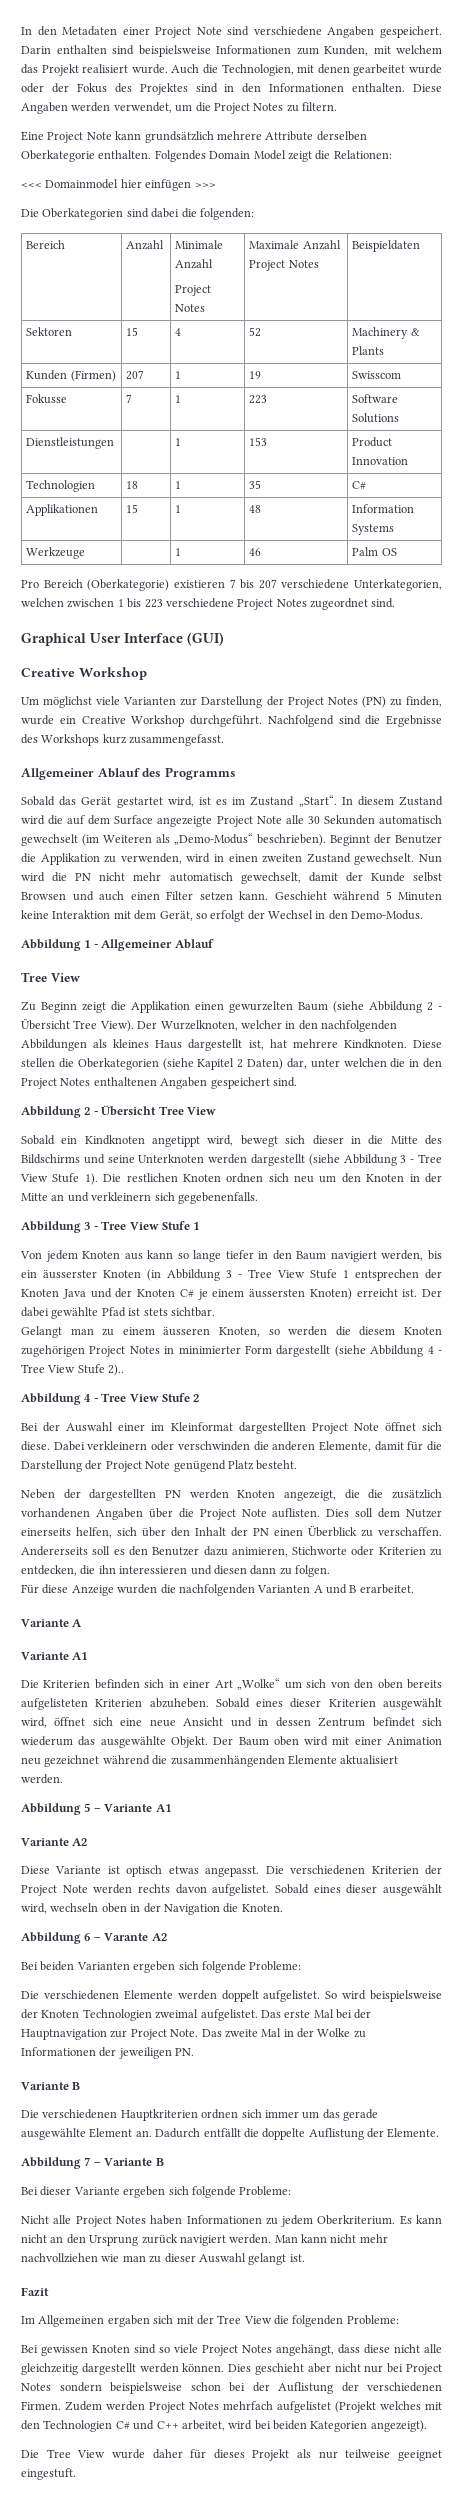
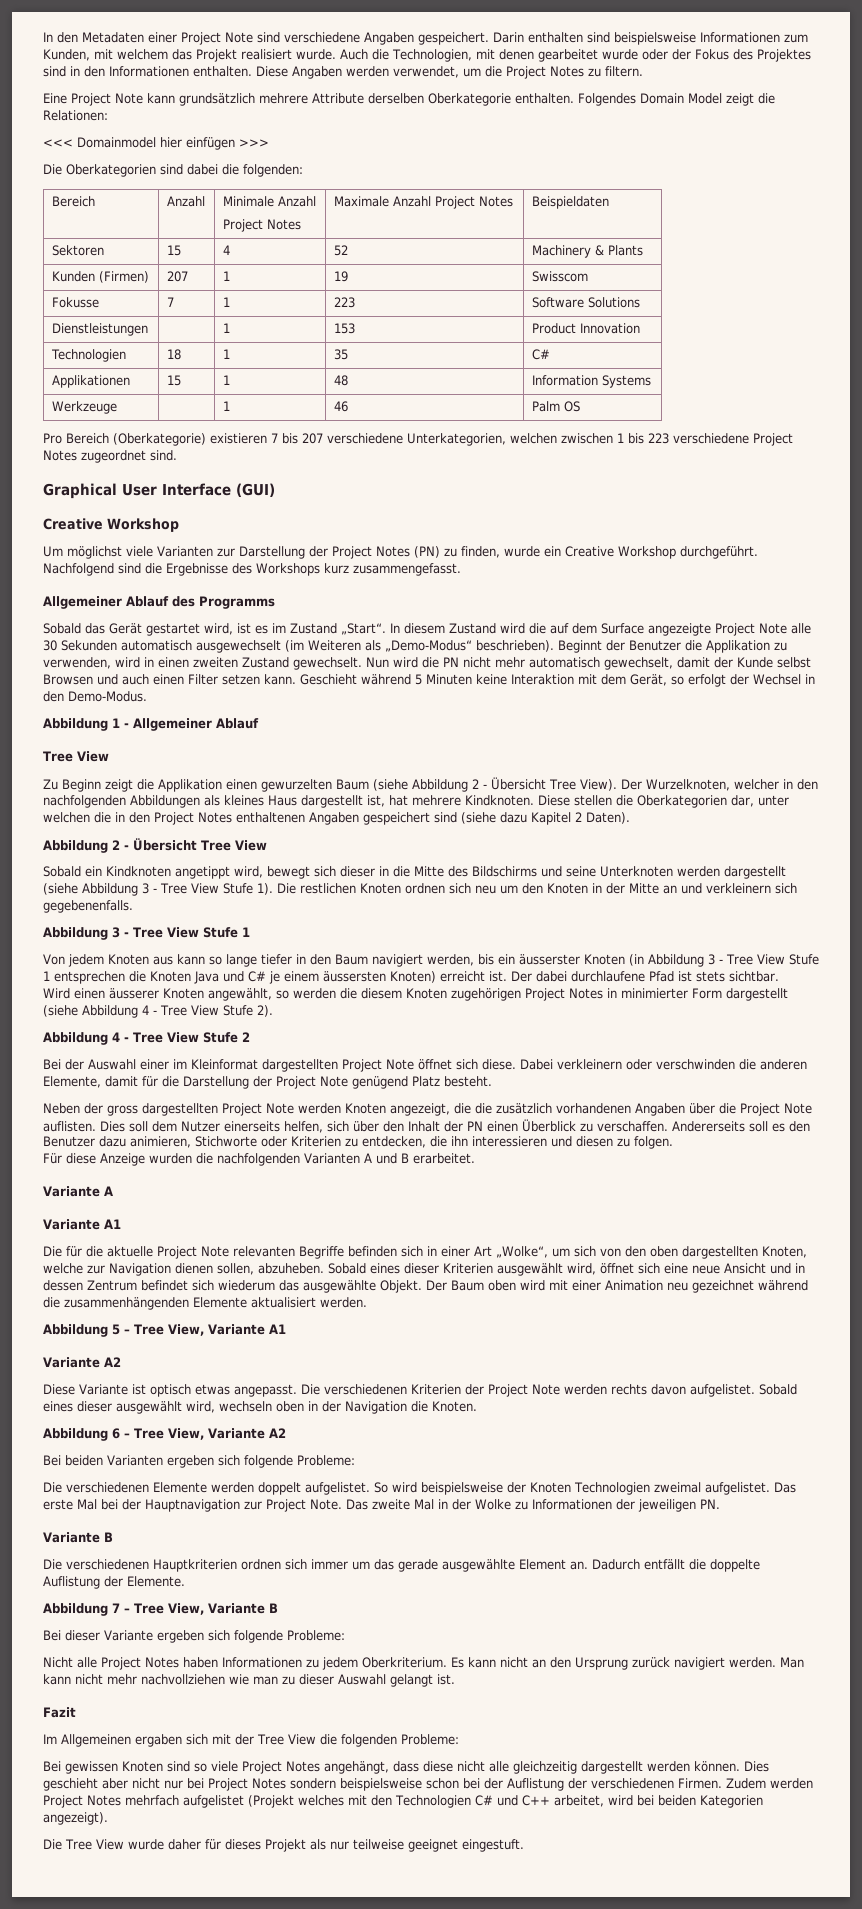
[21,834,78,846] gewechselt -> [196,640,281,653] ausgewechselt
[162,1058,284,1070] (siehe Kapitel 2 Daten) -> (727, 801) none
[272,1077,297,1087] sind. -> [434,812,630,825] sind (siehe dazu Kapitel 2 Daten).
[425,1269,442,1279] der -> [129,971,146,982] die
[115,1288,175,1298] der Knoten -> (244, 976) none
[51,1307,99,1319] gewählte -> [571,971,645,982] durchlaufene
[21,1326,260,1338] Gelangt man zu einem äusseren Knoten, -> [43,988,272,1001] Wird einen äusserer Knoten angewählt,
[108,1364,125,1376] 2).. -> [256,1005,273,1017] 2).
[89,1489,181,1501] dargestellten PN -> [107,1103,294,1116] gross dargestellten Project Note
[250,1565,277,1575] dann -> (613, 1141) none
[43,1680,91,1688] Kriterien -> [66,1246,344,1259] für die aktuelle Project Note relevanten Begriffe
[237,1678,281,1690] „Wolke“ -> [496,1246,548,1258] „Wolke“,
[406,1679,442,1689] [21,1698,143,1710] bereits aufgelisteten Kriterien -> [681,1246,807,1259] [43,1263,254,1276] dargestellten Knoten, welche zur Navigation dienen sollen,
(101, 1810) none -> [134,1324,204,1336] Tree View,
[104,1933,149,1941] Varante -> [134,1428,265,1440] Tree View, Variante
(101, 2164) none -> [134,1603,204,1615] Tree View,

